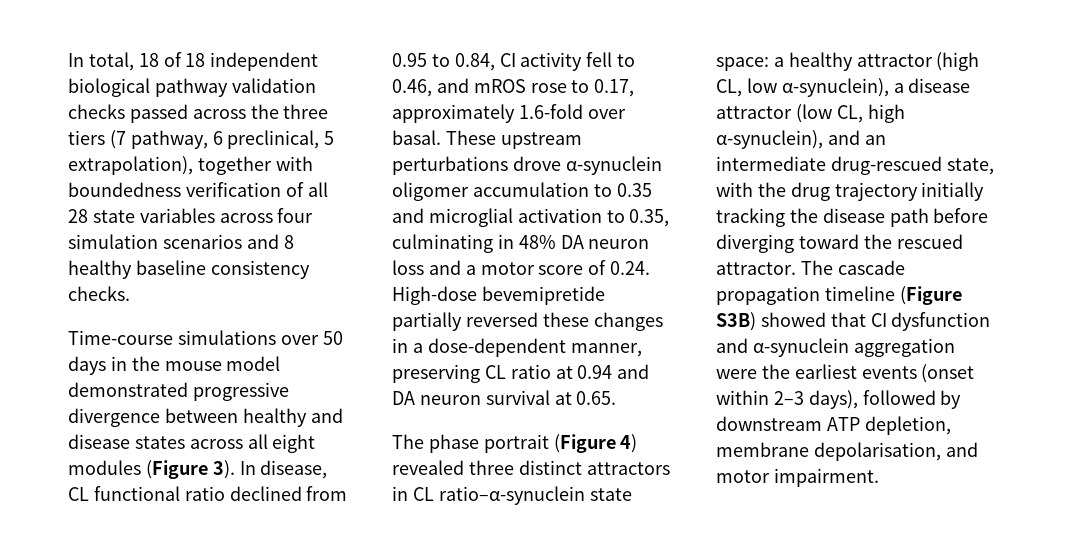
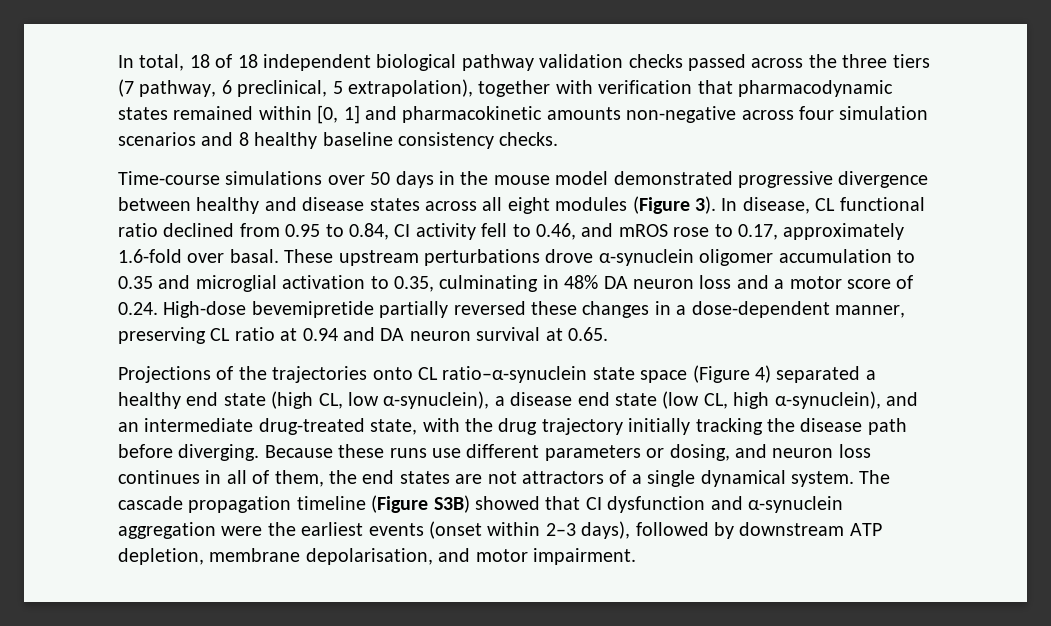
[68,182,328,197] [68,208,215,223] boundedness verification of all 28 state variables -> [598,80,893,97] [118,105,737,124] verification that pharmacodynamic states remained within [0, 1] and pharmacokinetic amounts non-negative
[392,434,638,453] [392,460,670,475] [392,486,632,505] [716,52,933,71] The phase portrait (Figure 4) revealed three distinct attractors in CL ratio–α-synuclein state space: a healthy attractor -> [118,365,876,383] [118,392,266,409] Projections of the trajectories onto CL ratio–α-synuclein state space (Figure 4) separated a healthy end state
[716,106,792,119] attractor -> [577,392,657,406] end state
[830,156,942,175] drug-rescued -> [258,418,365,435] drug-treated
[716,234,963,253] [716,262,796,275] diverging toward the rescued attractor. -> [178,444,871,461] [118,470,854,487] diverging. Because these runs use different parameters or dosing, and neuron loss continues in all of them, the end states are not attractors of a single dynamical system.

